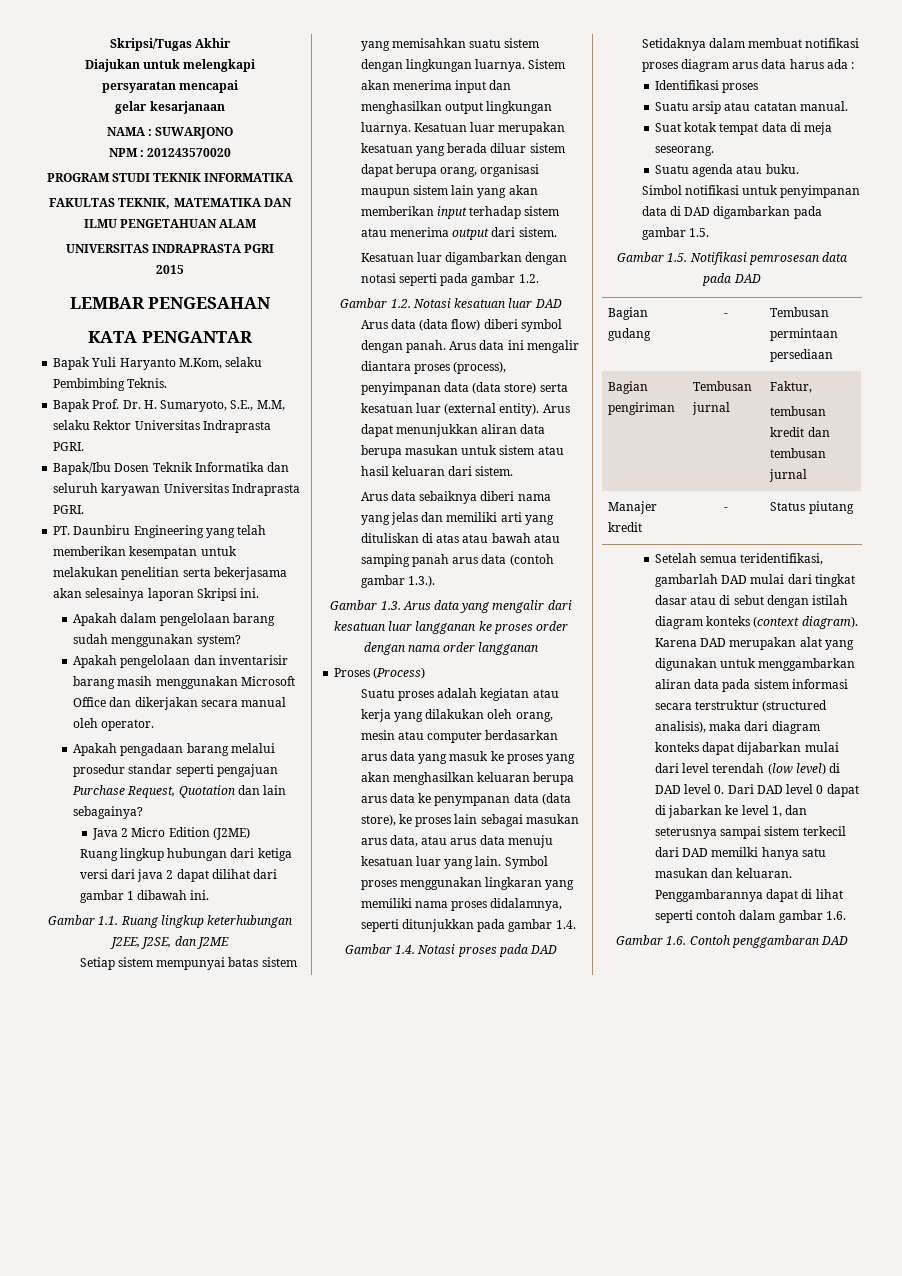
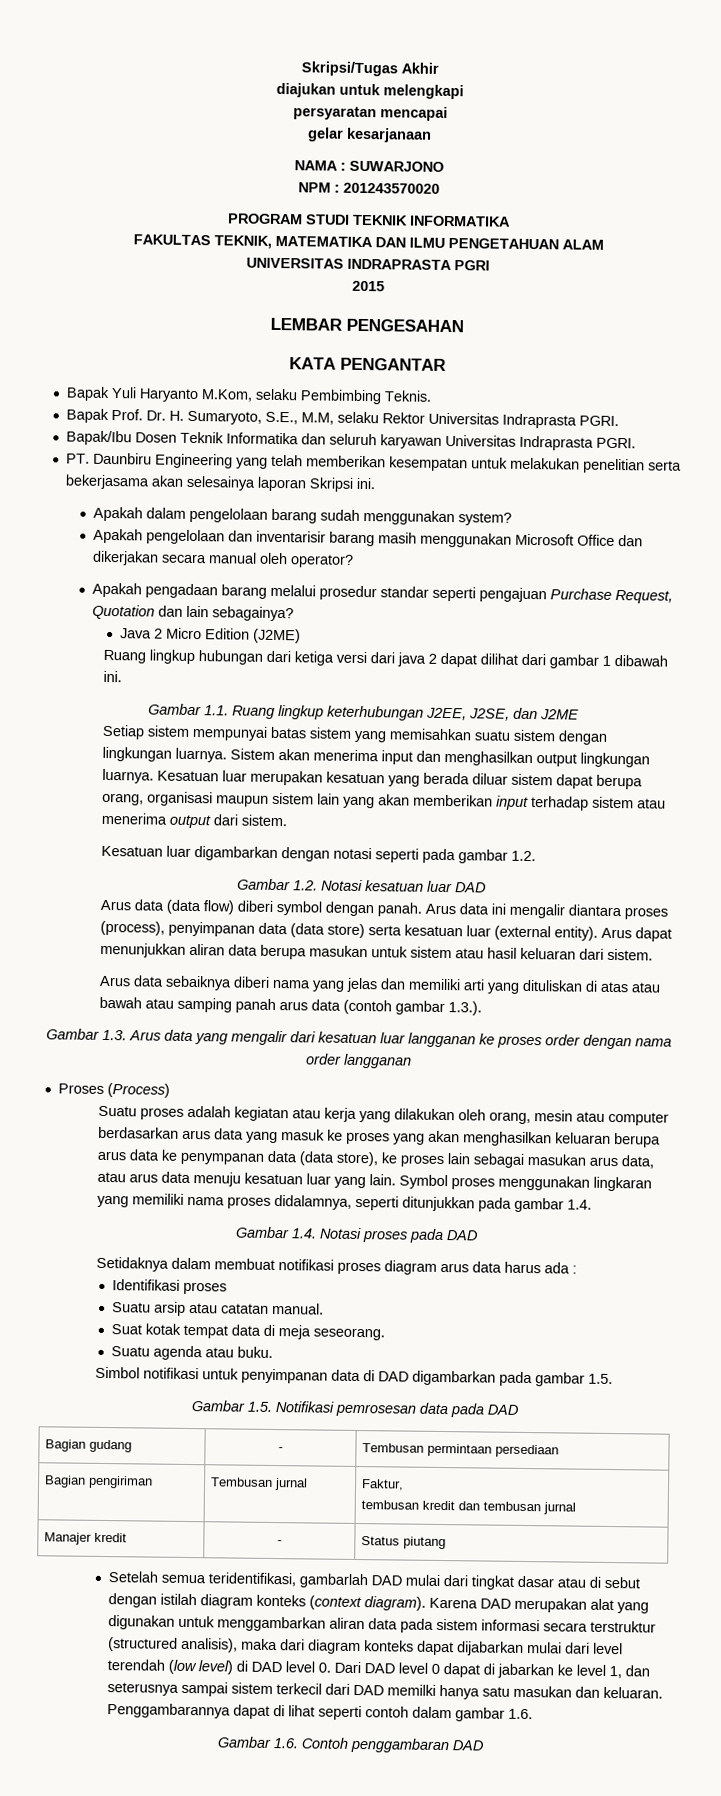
[84,59,140,72] Diajukan -> [276,82,336,98] diajukan
[101,719,155,731] operator. -> [290,554,355,568] operator?

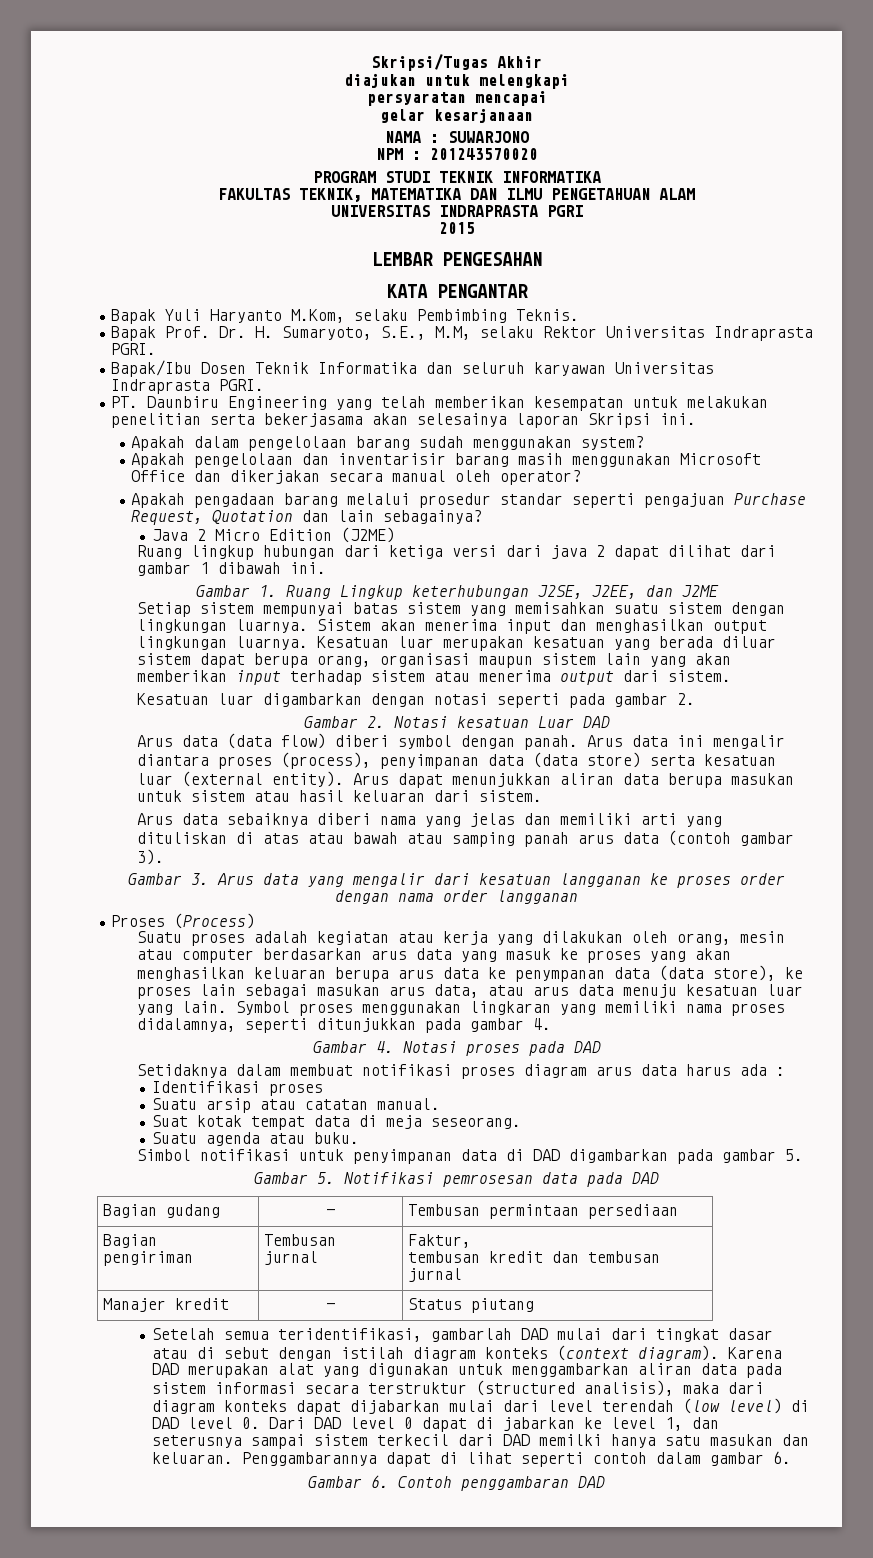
[203,704,510,721] 1.1. Ruang lingkup keterhubungan J2EE, J2SE, -> [258,585,637,600] 1. Ruang Lingkup keterhubungan J2SE, J2EE,
[511,850,537,862] [236,878,318,891] 1.2. // Gambar 1.2. -> [677,693,696,705] [303,716,385,728] 2. // Gambar 2.
[426,880,453,893] luar -> [537,716,574,728] Luar
[448,1001,483,1016] [46,1028,127,1041] 1.3.). // Gambar 1.3. -> [137,849,165,865] [128,873,209,885] 3). // Gambar 3.
[380,1032,406,1044] luar -> (551, 879) none
[567,1199,593,1210] [235,1226,317,1239] 1.4. // Gambar 1.4. -> [533,1018,552,1030] [312,1041,394,1053] 4. // Gambar 4.
[588,1373,614,1385] [190,1400,273,1412] 1.5. // Gambar 1.5. -> [785,1149,804,1161] [254,1172,335,1184] 5. // Gambar 5.
[508,1708,534,1720] [217,1736,299,1749] 1.6. // Gambar 1.6. -> [772,1451,791,1464] [308,1475,389,1488] 6. // Gambar 6.

